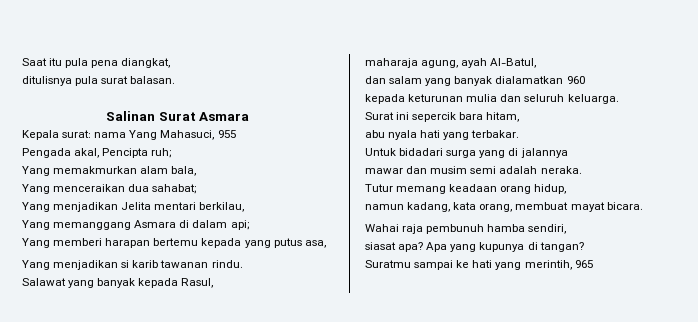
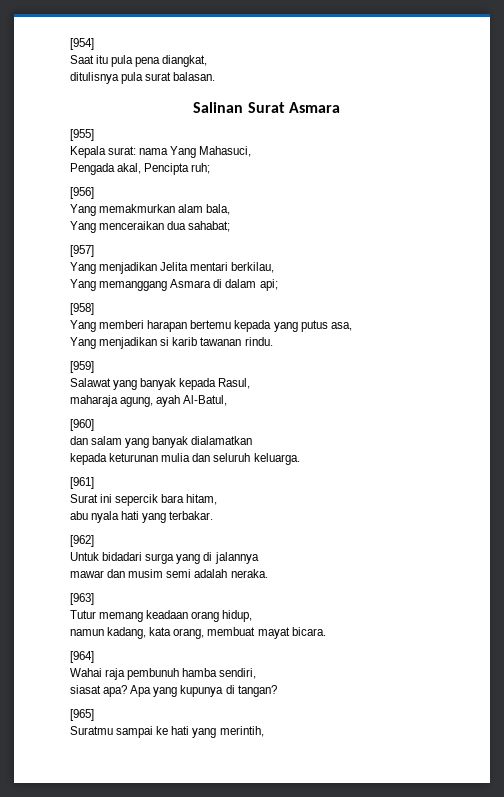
(22, 62) none -> [70,38,94,50] [954] //
(250, 116) none -> [70,129,94,141] // [955]
[217,130,236,138] 955 -> (252, 151) none
(172, 153) none -> [70,187,94,199] // [956]
(197, 189) none -> [70,245,94,257] // [957]
(249, 225) none -> [70,303,94,315] // [958]
(243, 264) none -> [70,361,94,373] // [959]
(537, 63) none -> [70,419,94,431] // [960]
[566,76,585,84] 960 -> (253, 440) none
(619, 99) none -> [70,477,94,489] // [961]
(520, 134) none -> [70,535,94,547] // [962]
(582, 170) none -> [70,593,94,605] // [963]
(643, 206) none -> [70,651,94,663] // [964]
(584, 247) none -> [70,709,94,721] // [965]
[574,260,593,268] 965 -> (264, 731) none

